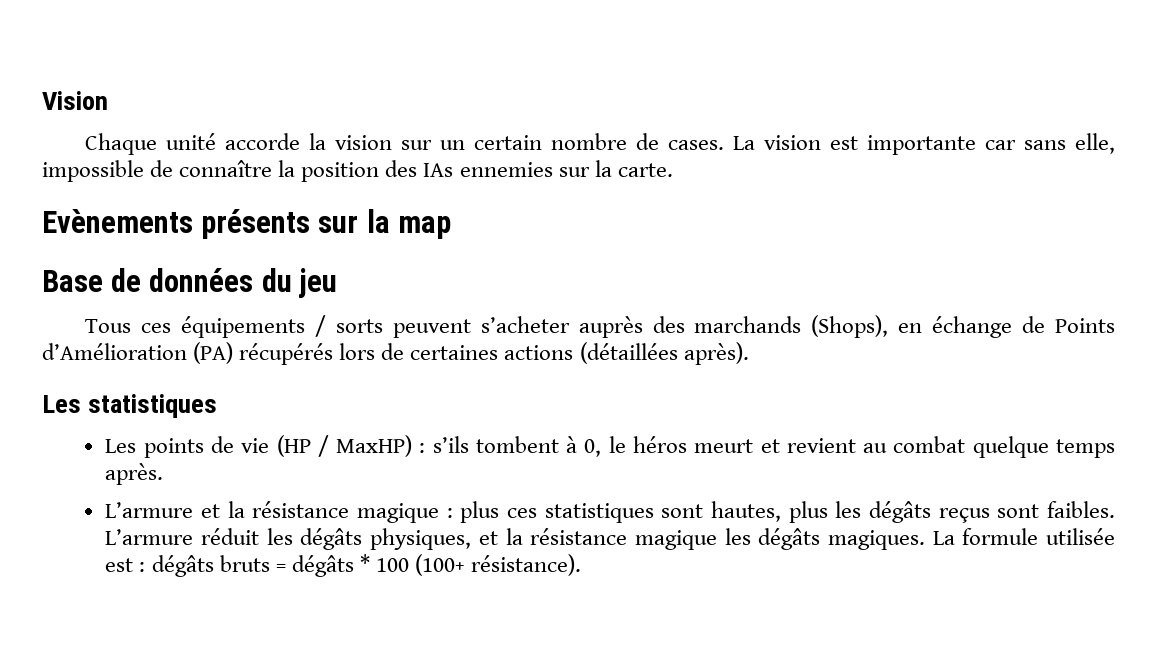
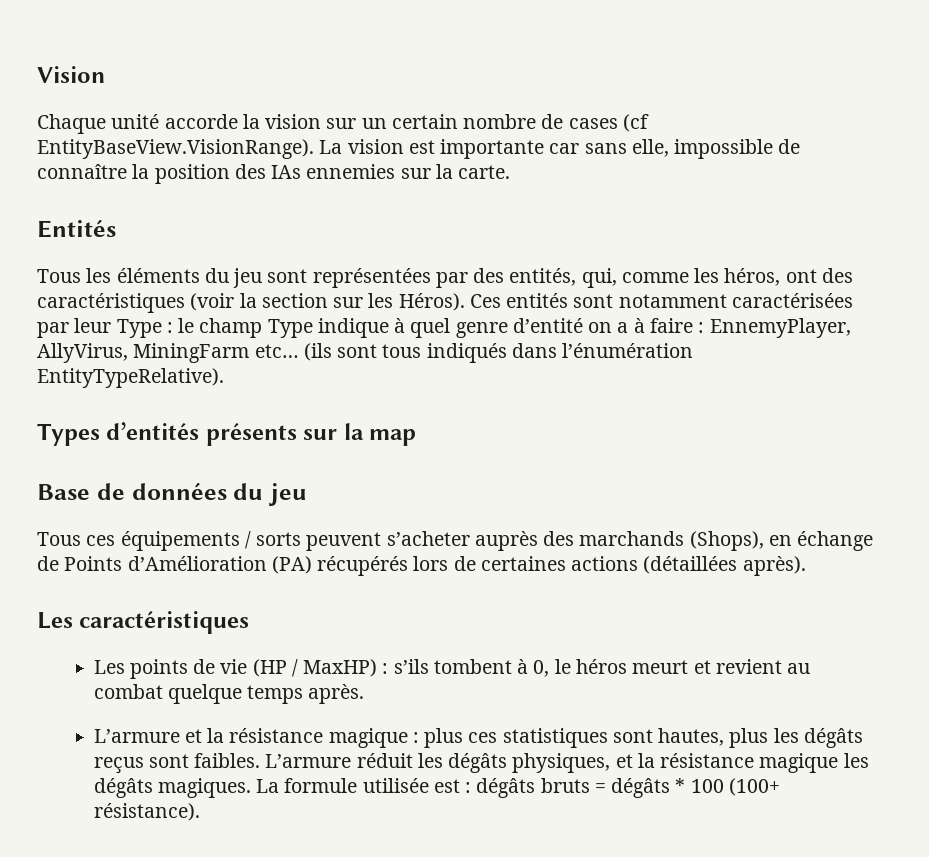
[668,140,725,150] cases. -> [568,114,649,132] [37,139,314,159] cases (cf EntityBaseView.VisionRange).
[42,209,193,233] Evènements -> [37,220,116,238] [37,268,853,288] [37,293,853,313] [37,318,851,338] [37,343,694,363] [37,368,224,388] [37,422,200,446] Entités // Tous les éléments du jeu sont représentées par des entités, qui, comme les héros, ont des caractéristiques (voir la section sur les Héros). Ces entités sont notamment caractérisées par leur Type : le champ Type indique à quel genre d’entité on a à faire : EnnemyPlayer, AllyVirus, MiningFarm etc… (ils sont tous indiqués dans l’énumération EntityTypeRelative). // Types d’entités
[88,394,218,418] statistiques -> [79,611,250,634] caractéristiques

